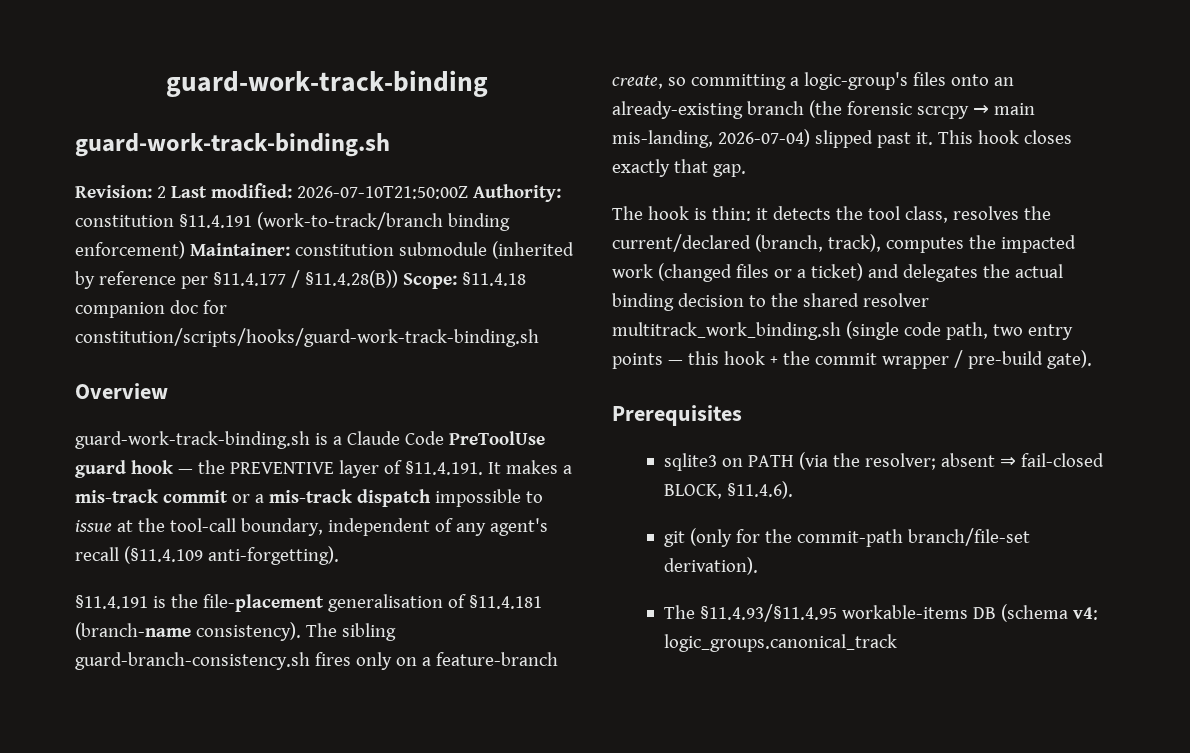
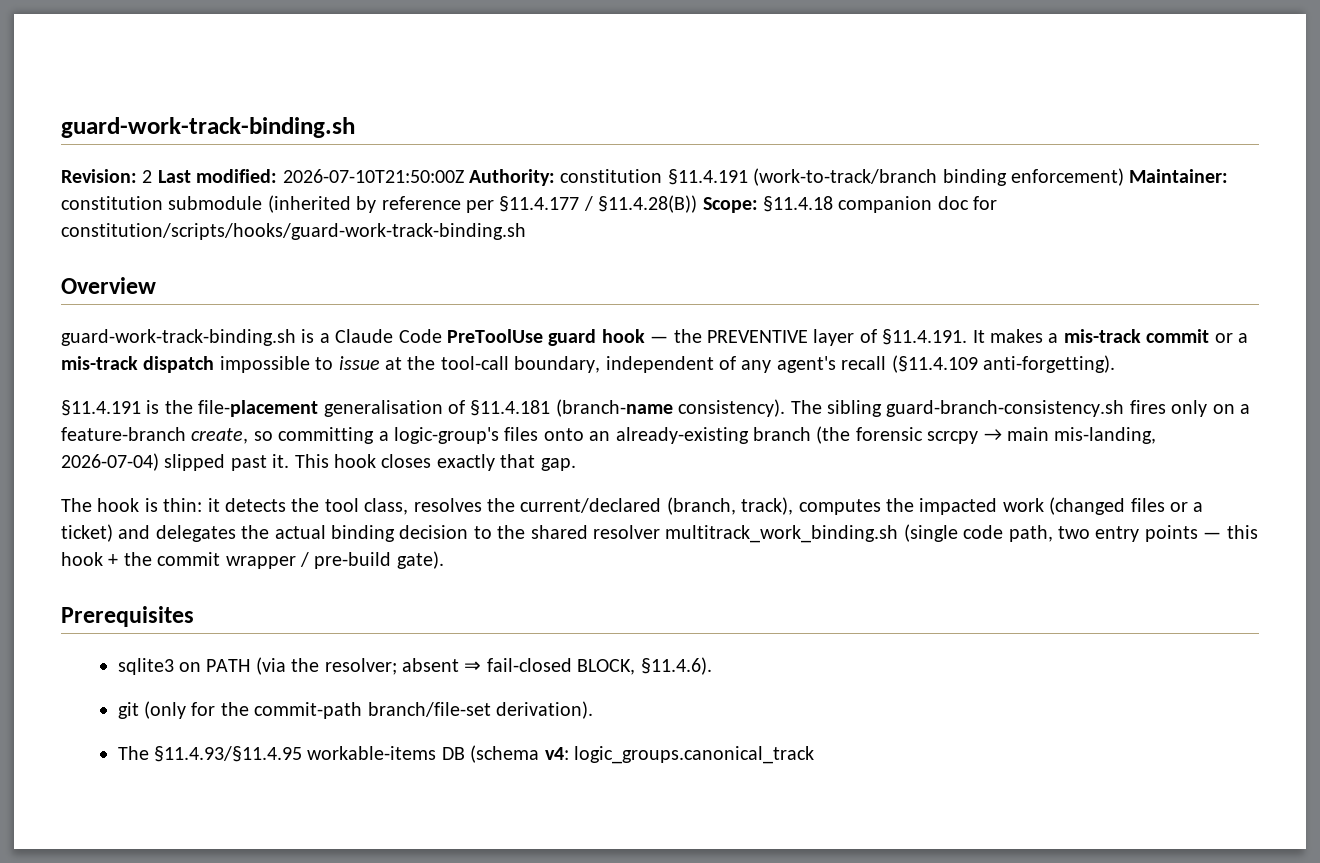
[165,70,488,97] guard-work-track-binding // -> (61, 127) none

